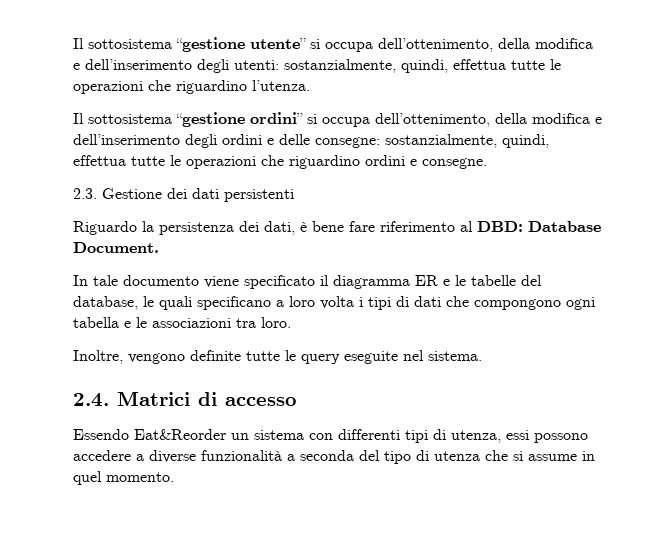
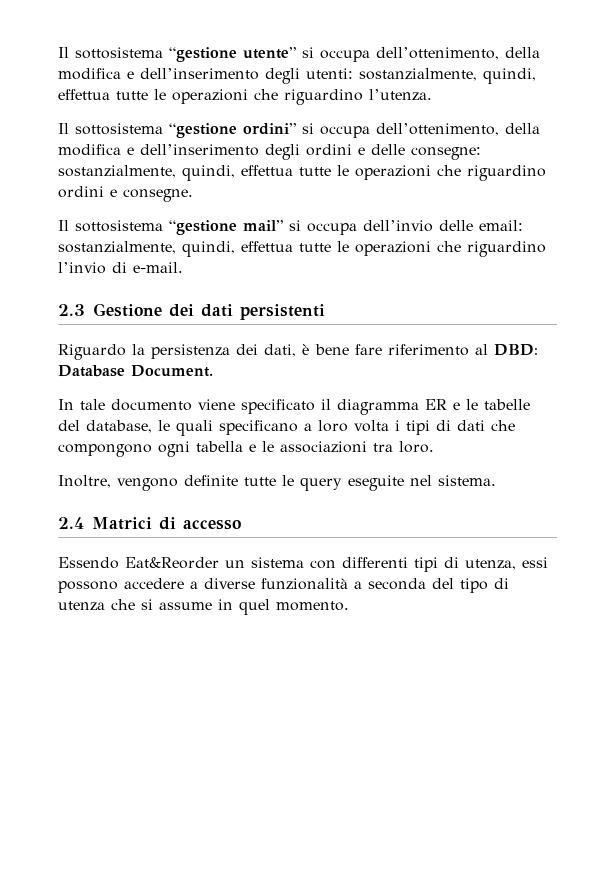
[73,188,97,199] 2.3. -> [58,220,523,235] [58,241,546,257] [58,262,183,274] [58,304,85,316] Il sottosistema “gestione mail” si occupa dell’invio delle email: sostanzialmente, quindi, effettua tutte le operazioni che riguardino l’invio di e-mail. // 2.3
[73,393,109,407] 2.4. -> [58,517,84,529] 2.4

